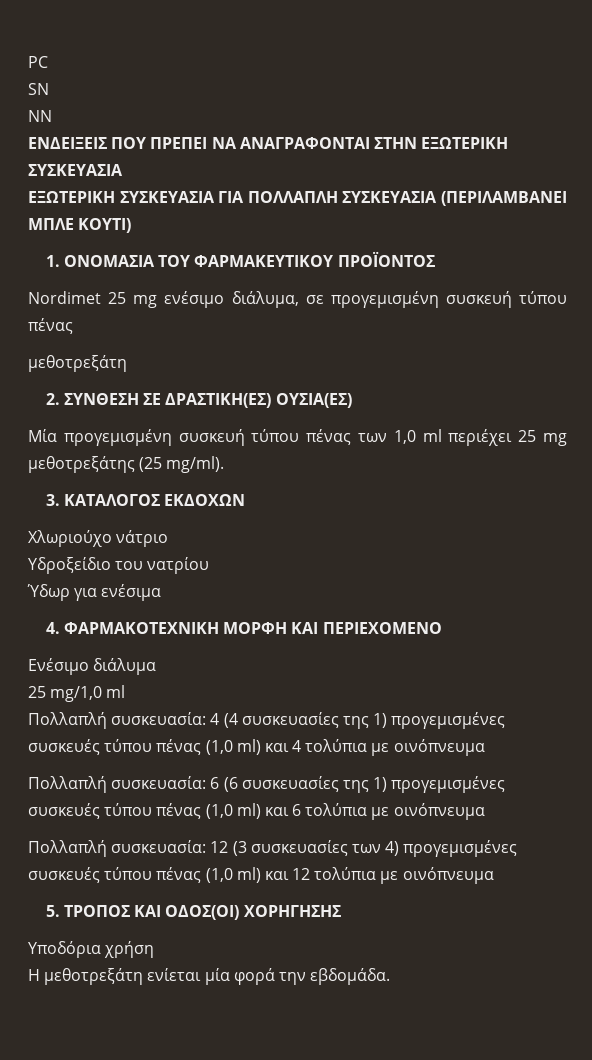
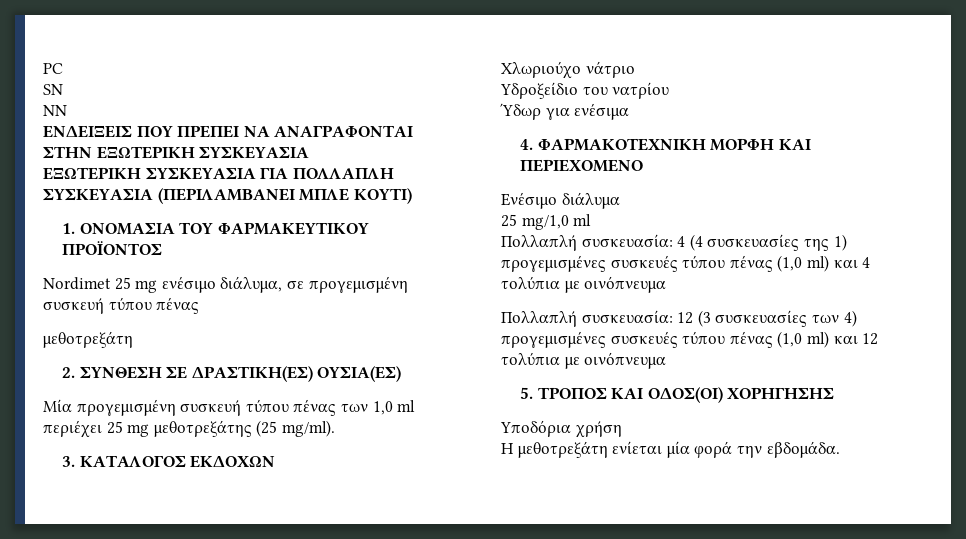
[28,776,506,793] [28,803,485,820] // Πολλαπλή συσκευασία: 6 (6 συσκευασίες της 1) προγεμισμένες συσκευές τύπου πένας (1,0 ml) και 6 τολύπια με οινόπνευμα -> (667, 284) none

